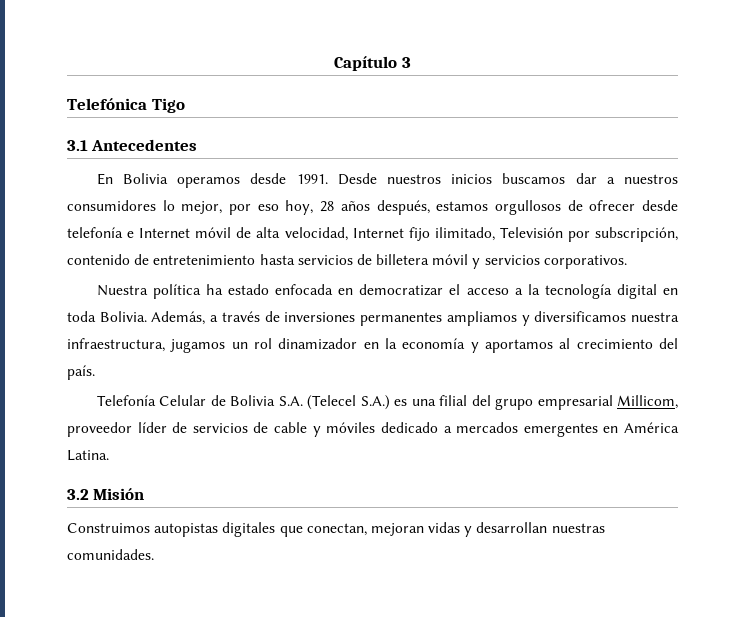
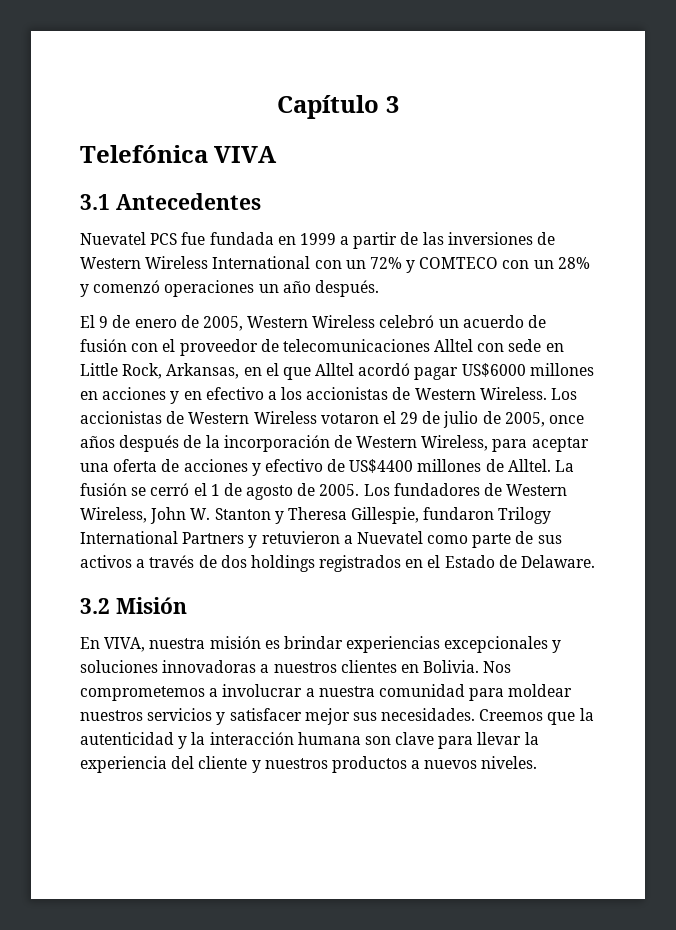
[151,98,185,113] Tigo -> [214,146,278,163] VIVA
[96,173,678,188] [67,200,678,215] [67,227,678,242] [67,254,627,269] [96,284,678,299] [67,311,680,326] [67,338,678,353] [67,365,95,380] [96,395,679,410] [67,422,680,437] [67,450,109,461] [67,488,145,500] [67,522,605,537] [67,549,154,560] En Bolivia operamos desde 1991. Desde nuestros inicios buscamos dar a nuestros consumidores lo mejor, por eso hoy, 28 años después, estamos orgullosos de ofrecer desde telefonía e Internet móvil de alta velocidad, Internet fijo ilimitado, Televisión por subscripción, contenido de entretenimiento hasta servicios de billetera móvil y servicios corporativos. // Nuestra política ha estado enfocada en democratizar el acceso a la tecnología digital en toda Bolivia. Además, a través de inversiones permanentes ampliamos y diversificamos nuestra infraestructura, jugamos un rol dinamizador en la economía y aportamos al crecimiento del país. // Telefonía Celular de Bolivia S.A. (Telecel S.A.) es una filial del grupo empresarial Millicom, proveedor líder de servicios de cable y móviles dedicado a mercados emergentes en América Latina. // 3.2 Misión // Construimos autopistas digitales que conectan, mejoran vidas y desarrollan nuestras comunidades. -> [80,232,556,249] [80,256,590,273] [80,280,379,297] [80,315,547,331] [80,339,564,356] [80,363,594,380] [80,387,578,404] [80,411,585,428] [80,435,589,452] [80,459,575,476] [80,483,568,500] [80,507,552,524] [80,531,562,548] [80,555,596,572] [80,597,187,614] [80,636,562,653] [80,660,512,673] [80,684,573,701] [80,708,594,725] [80,732,539,749] [80,756,538,773] Nuevatel PCS fue fundada en 1999 a partir de las inversiones de Western Wireless International con un 72% y COMTECO con un 28% y comenzó operaciones un año después. // El 9 de enero de 2005, Western Wireless celebró un acuerdo de fusión con el proveedor de telecomunicaciones Alltel con sede en Little Rock, Arkansas, en el que Alltel acordó pagar US$6000 millones en acciones y en efectivo a los accionistas de Western Wireless. Los accionistas de Western Wireless votaron el 29 de julio de 2005, once años después de la incorporación de Western Wireless, para aceptar una oferta de acciones y efectivo de US$4400 millones de Alltel. La fusión se cerró el 1 de agosto de 2005. Los fundadores de Western Wireless, John W. Stanton y Theresa Gillespie, fundaron Trilogy International Partners y retuvieron a Nuevatel como parte de sus activos a través de dos holdings registrados en el Estado de Delaware. // 3.2 Misión // En VIVA, nuestra misión es brindar experiencias excepcionales y soluciones innovadoras a nuestros clientes en Bolivia. Nos comprometemos a involucrar a nuestra comunidad para moldear nuestros servicios y satisfacer mejor sus necesidades. Creemos que la autenticidad y la interacción humana son clave para llevar la experiencia del cliente y nuestros productos a nuevos niveles.

